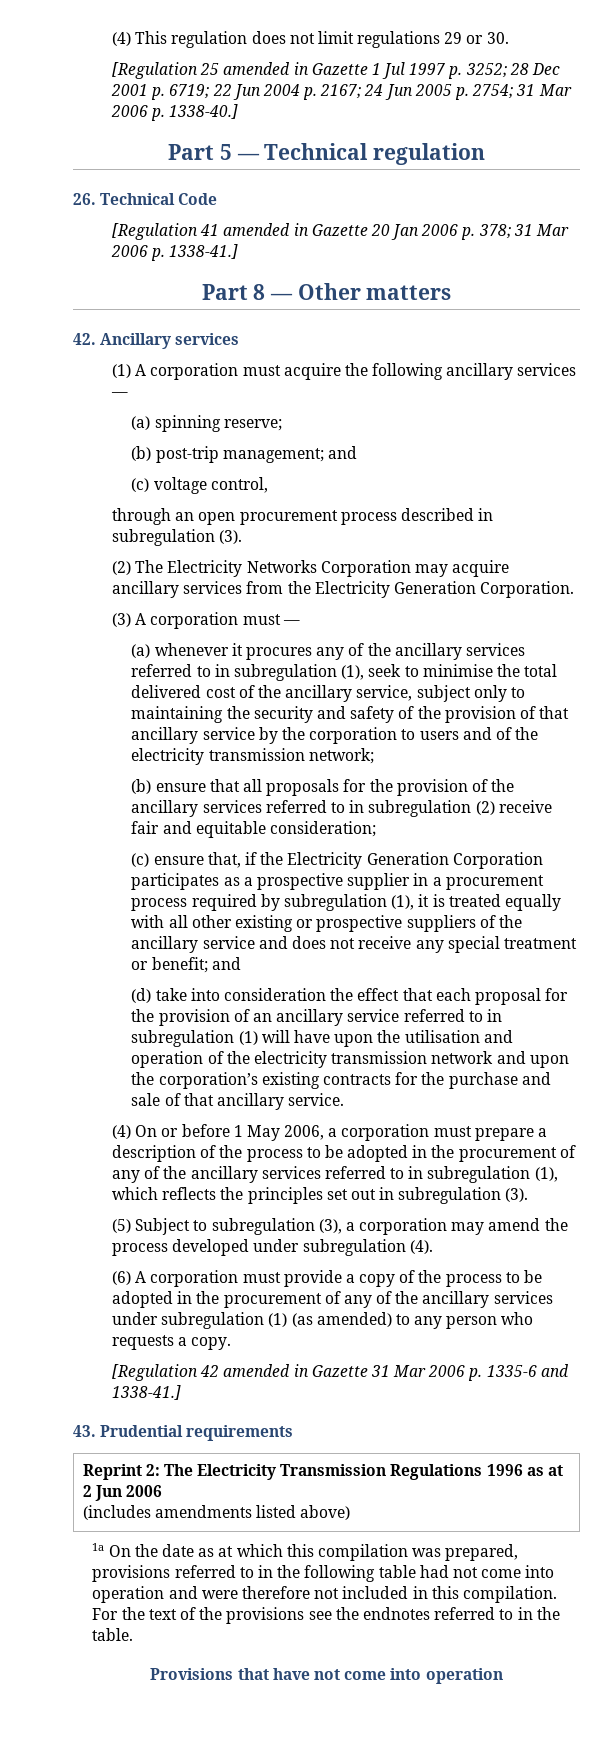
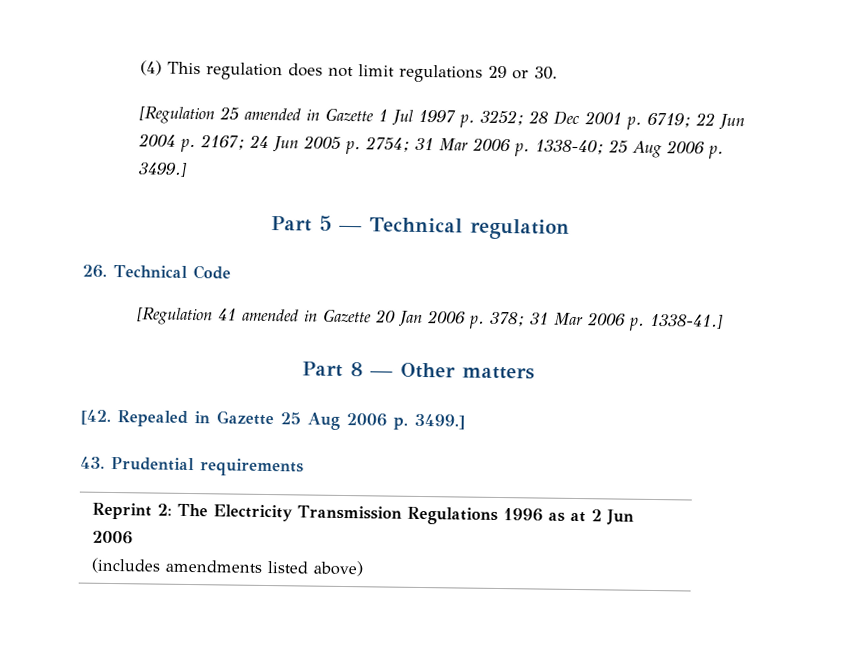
[169,104,239,119] 1338-40.] -> [535,139,725,159] [138,161,189,177] 1338-40; 25 Aug 2006 p. 3499.]
[73,333,240,349] [111,363,577,380] [110,392,128,397] [131,415,282,432] [131,446,358,463] [131,477,268,494] [111,508,494,525] [111,529,243,546] [111,560,510,577] [111,581,575,598] [111,612,300,629] [131,643,525,660] [131,664,558,681] [131,685,525,702] [131,706,570,723] [131,727,539,744] [131,748,374,765] [131,779,515,796] [131,800,552,817] [131,821,377,838] [131,852,543,869] [131,873,544,890] [131,894,561,911] [131,915,522,932] [131,936,577,953] [131,957,241,973] [131,988,569,1005] [131,1009,502,1026] [131,1030,513,1047] [131,1051,569,1068] [131,1072,551,1089] [131,1093,345,1110] [111,1124,548,1141] [111,1145,576,1162] [111,1166,558,1183] [111,1187,529,1204] [111,1218,568,1235] [111,1239,433,1256] [111,1270,543,1287] [111,1291,553,1308] [111,1312,534,1329] [111,1335,232,1350] [111,1364,569,1381] [111,1385,181,1400] 42. Ancillary services // (1) A corporation must acquire the following ancillary services — // (a) spinning reserve; // (b) post-trip management; and // (c) voltage control, // through an open procurement process described in subregulation (3). // (2) The Electricity Networks Corporation may acquire ancillary services from the Electricity Generation Corporation. // (3) A corporation must — // (a) whenever it procures any of the ancillary services referred to in subregulation (1), seek to minimise the total delivered cost of the ancillary service, subject only to maintaining the security and safety of the provision of that ancillary service by the corporation to users and of the electricity transmission network; // (b) ensure that all proposals for the provision of the ancillary services referred to in subregulation (2) receive fair and equitable consideration; // (c) ensure that, if the Electricity Generation Corporation participates as a prospective supplier in a procurement process required by subregulation (1), it is treated equally with all other existing or prospective suppliers of the ancillary service and does not receive any special treatment or benefit; and // (d) take into consideration the effect that each proposal for the provision of an ancillary service referred to in subregulation (1) will have upon the utilisation and operation of the electricity transmission network and upon the corporation’s existing contracts for the purchase and sale of that ancillary service. // (4) On or before 1 May 2006, a corporation must prepare a description of the process to be adopted in the procurement of any of the ancillary services referred to in subregulation (1), which reflects the principles set out in subregulation (3). // (5) Subject to subregulation (3), a corporation may amend the process developed under subregulation (4). // (6) A corporation must provide a copy of the process to be adopted in the procurement of any of the ancillary services under subregulation (1) (as amended) to any person who requests a copy. // [Regulation 42 amended in Gazette 31 Mar 2006 p. 1335-6 and 1338-41.] -> [80,409,465,430] [42. Repealed in Gazette 25 Aug 2006 p. 3499.]
[92,1543,519,1561] [92,1565,555,1582] [92,1586,557,1603] [92,1607,560,1624] [92,1628,134,1641] [150,1668,503,1684] // 1a On the date as at which this compilation was prepared, provisions referred to in the following table had not come into operation and were therefore not included in this compilation. For the text of the provisions see the endnotes referred to in the table. // Provisions that have not come into operation -> (364, 568) none

